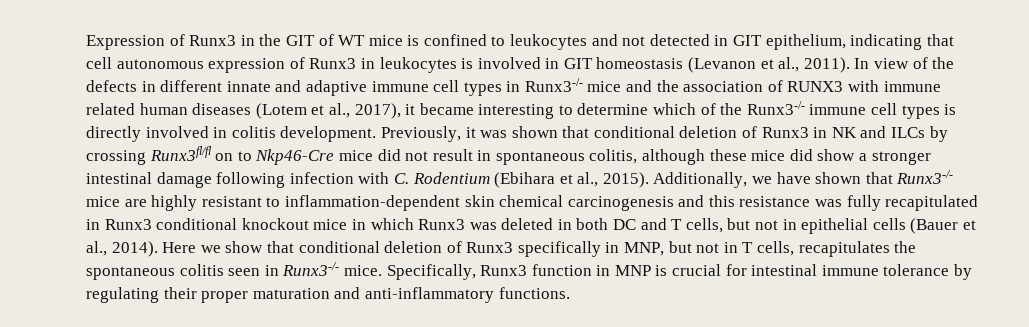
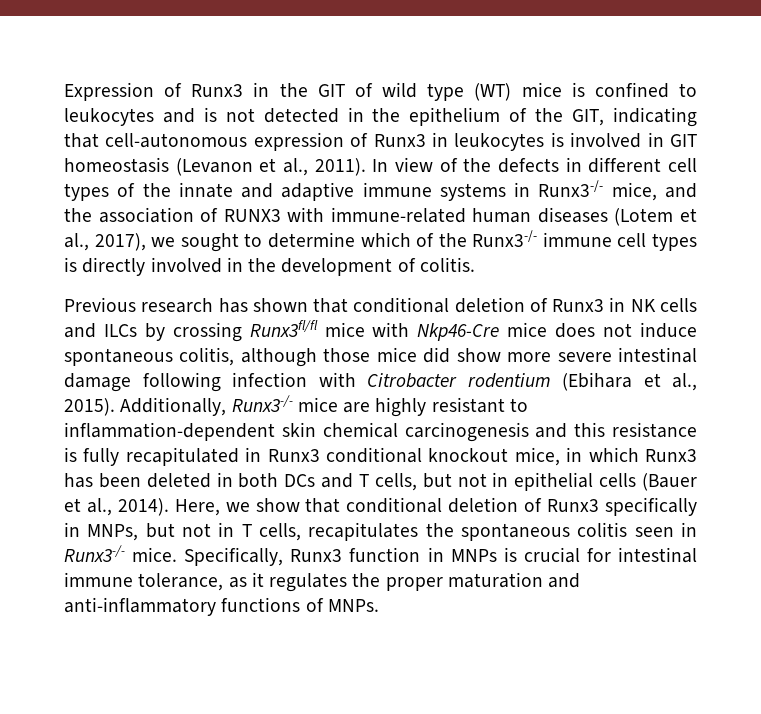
[338,35,366,46] WT -> [382,82,512,101] wild type (WT)
(618, 40) none -> [203,107,217,122] is
[733,34,954,50] [86,57,204,69] GIT epithelium, indicating that cell autonomous -> [372,107,698,127] [64,133,248,148] the epithelium of the GIT, indicating that cell-autonomous
(223, 86) none -> [668,158,697,172] [64,183,171,201] cell types of the
[433,78,622,96] cell types in Runx3-/- mice -> [439,180,657,201] systems in Runx3-/- mice,
[883,81,941,92] [86,103,135,115] immune related -> [330,207,466,223] immune-related
[405,103,555,119] it became interesting -> [151,233,239,252] we sought
[231,126,508,142] colitis development. Previously, it was -> [248,257,475,276] [64,297,248,313] the development of colitis. // Previous research has
(857, 132) none -> [659,298,697,312] cells
[215,149,492,165] on to Nkp46-Cre mice did not result in -> [324,322,697,341] mice with Nkp46-Cre mice does not induce
[709,149,747,161] these -> [323,348,371,362] those
[859,151,931,165] a stronger -> [507,352,612,362] more severe
[393,172,490,184] C. Rodentium -> [367,373,551,388] Citrobacter rodentium
[752,172,893,184] we have shown that -> (227, 406) none
[815,199,843,207] was -> [64,447,77,462] is
[313,219,348,230] mice -> [514,447,560,466] mice,
[469,222,497,230] was -> [64,473,141,488] has been
[613,219,637,230] DC -> [284,474,316,487] DCs
[162,242,197,253] Here -> [174,499,220,516] Here,
[624,242,665,256] MNP, -> [87,524,139,541] MNPs,
[614,265,651,276] MNP -> [450,549,497,562] MNPs
[883,264,973,280] [86,287,197,303] tolerance by regulating their -> [138,572,381,592] tolerance, as it regulates the
[498,287,570,299] functions. -> [221,597,379,612] functions of MNPs.

